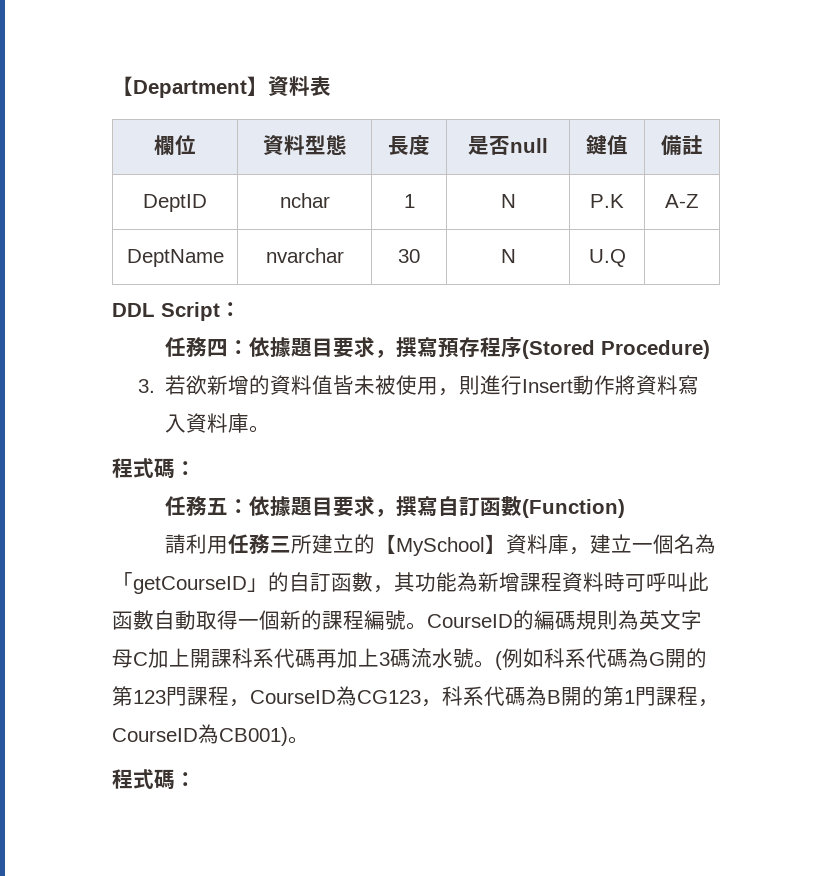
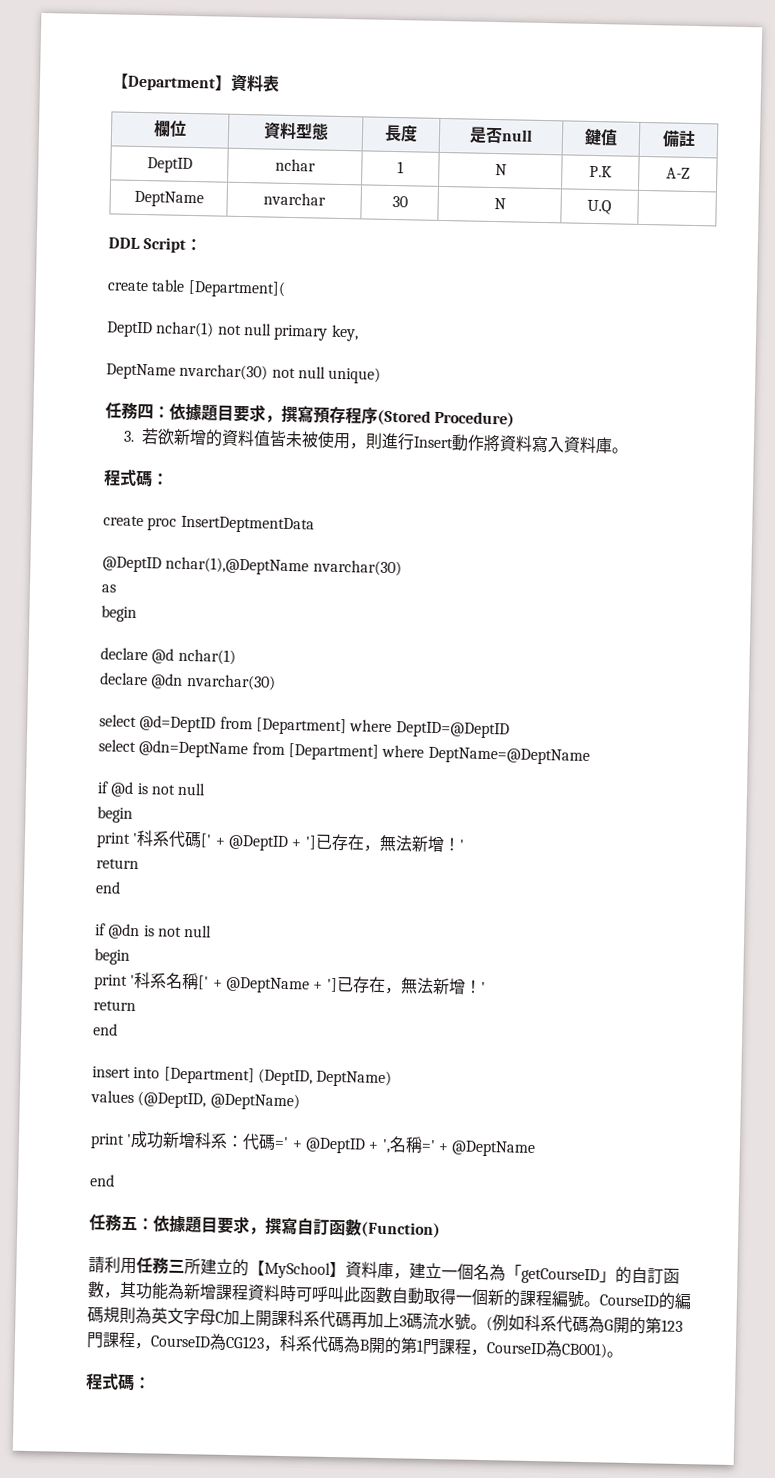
(241, 309) none -> [107,279,286,298] [106,321,359,342] [106,363,382,384] // create table [Department]( // DeptID nchar(1) not null primary key, // DeptName nvarchar(30) not null unique)
(196, 468) none -> [103,515,315,534] [102,556,402,577] [101,584,117,593] [101,605,137,622] [100,647,236,665] [100,672,276,691] [99,714,510,739] [98,739,590,766] [97,781,207,797] [97,806,133,823] [96,830,465,853] [96,858,139,870] [95,881,121,894] [95,923,213,940] [94,948,130,965] [93,972,486,995] [93,1000,136,1012] [93,1023,118,1036] [92,1066,393,1088] [90,1090,300,1111] [90,1130,537,1158] [90,1174,115,1187] // create proc InsertDeptmentData // @DeptID nchar(1),@DeptName nvarchar(30) // as // begin // declare @d nchar(1) // declare @dn nvarchar(30) // select @d=DeptID from [Department] where DeptID=@DeptID // select @dn=DeptName from [Department] where DeptName=@DeptName // if @d is not null // begin // print '科系代碼[' + @DeptID + ']已存在，無法新增！' // return // end // if @dn is not null // begin // print '科系名稱[' + @DeptName + ']已存在，無法新增！' // return // end // insert into [Department] (DeptID, DeptName) // values (@DeptID, @DeptName) // print '成功新增科系：代碼=' + @DeptID + ',名稱=' + @DeptName // end

